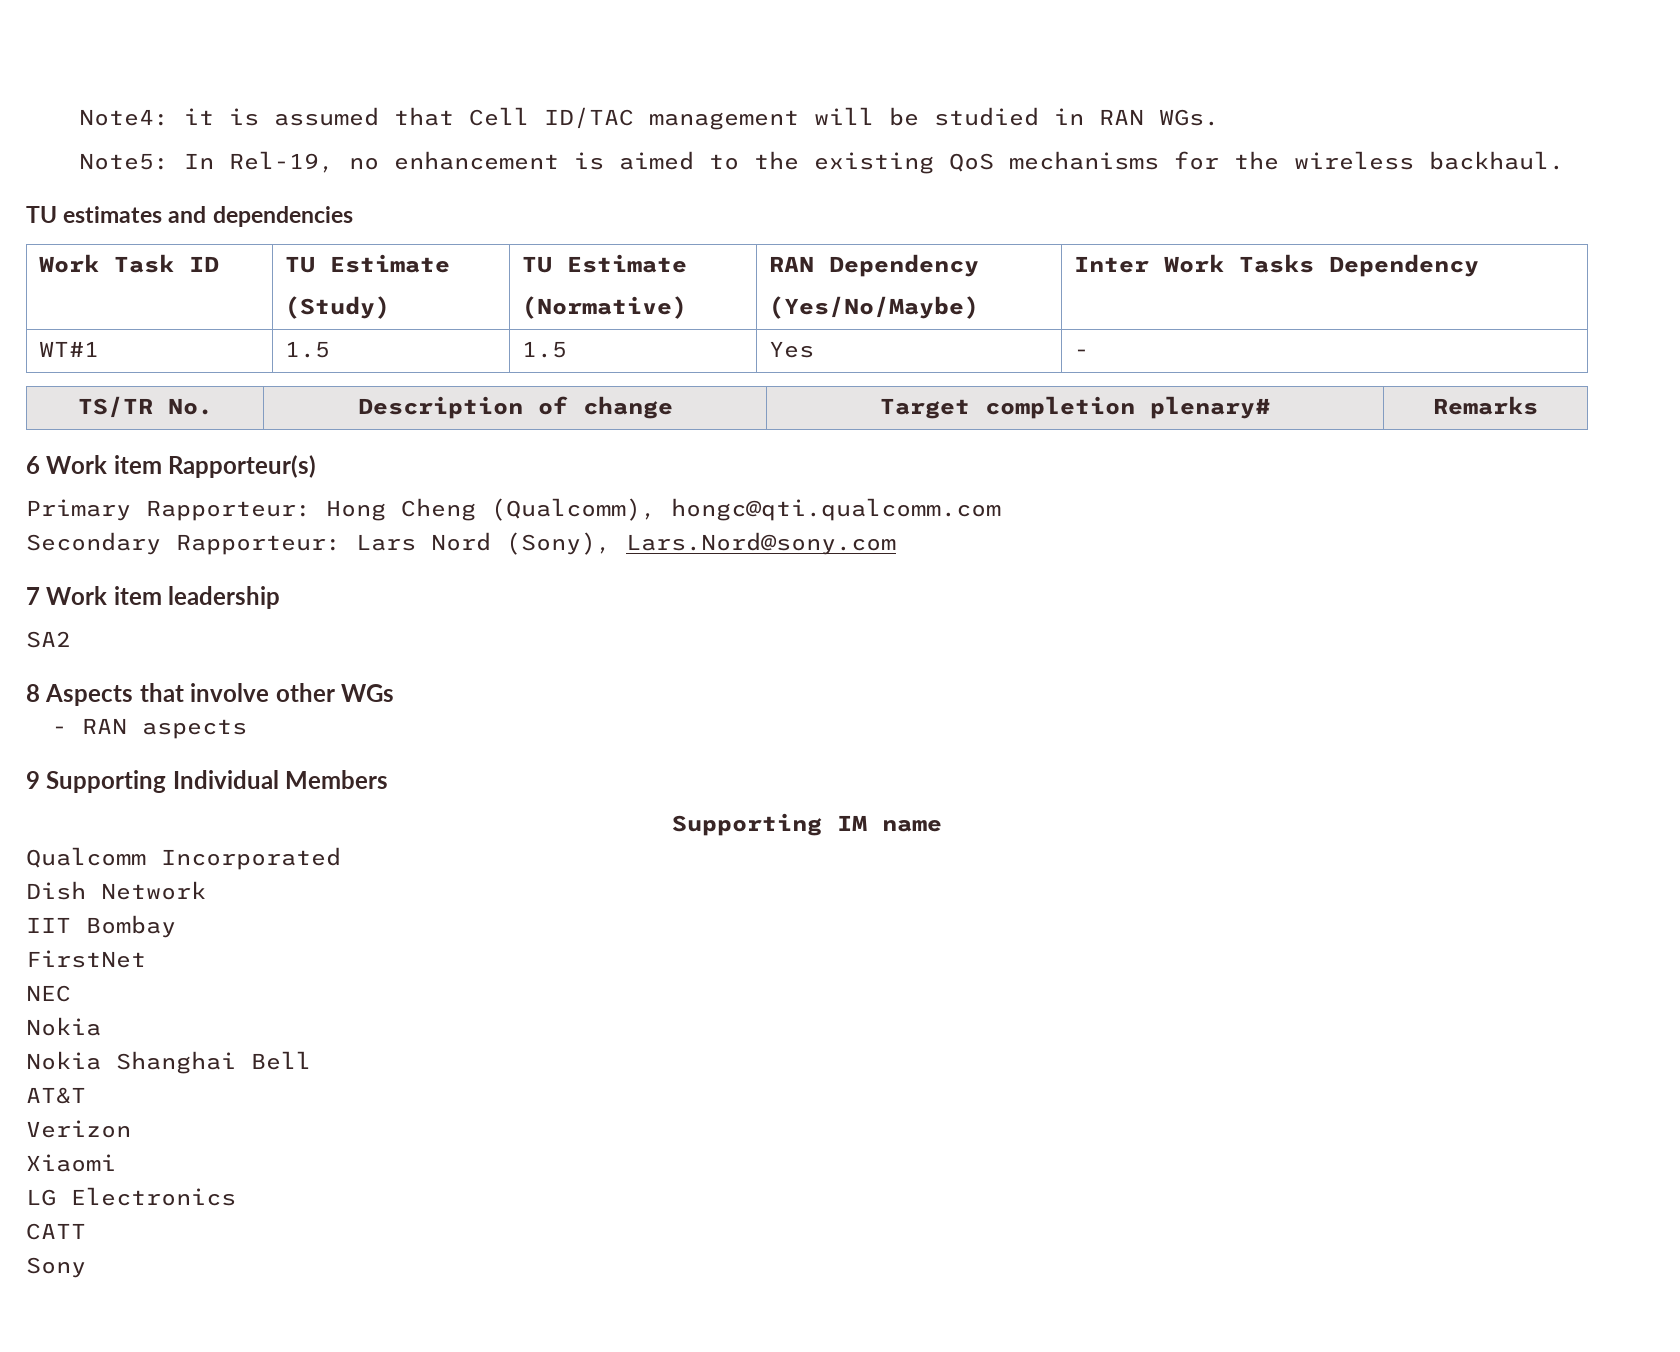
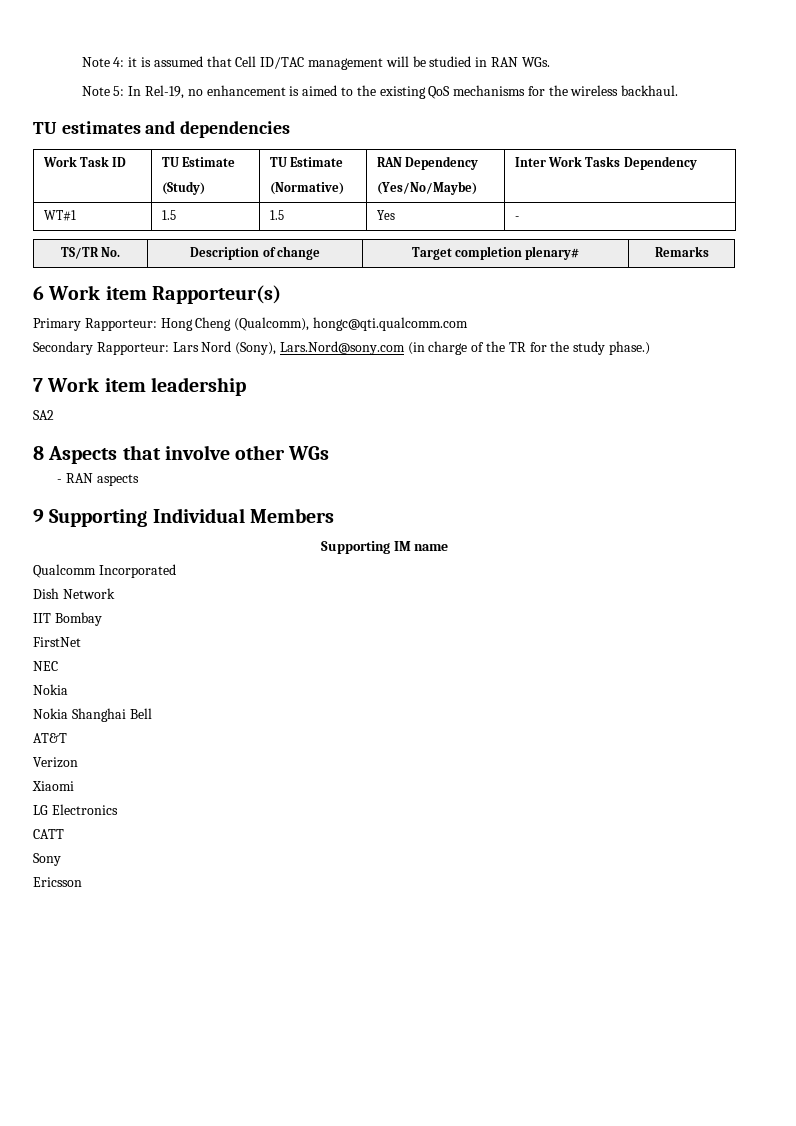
[78,109,169,126] Note4: -> [81,57,125,67] Note 4:
[78,153,169,170] Note5: -> [81,86,125,96] Note 5:
(896, 543) none -> [407,341,650,355] (in charge of the TR for the study phase.)
(86, 1267) none -> [33,877,82,887] // Ericsson

